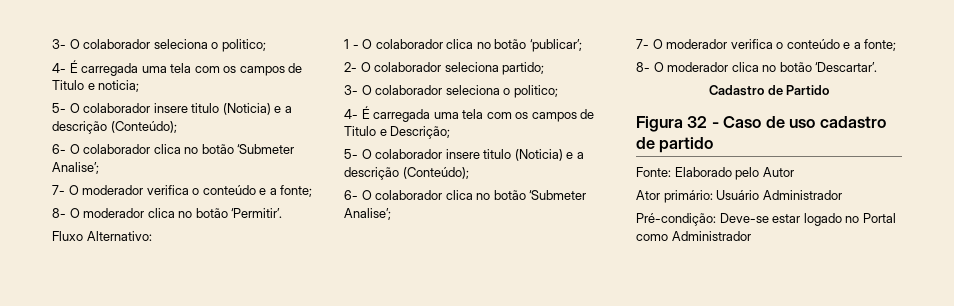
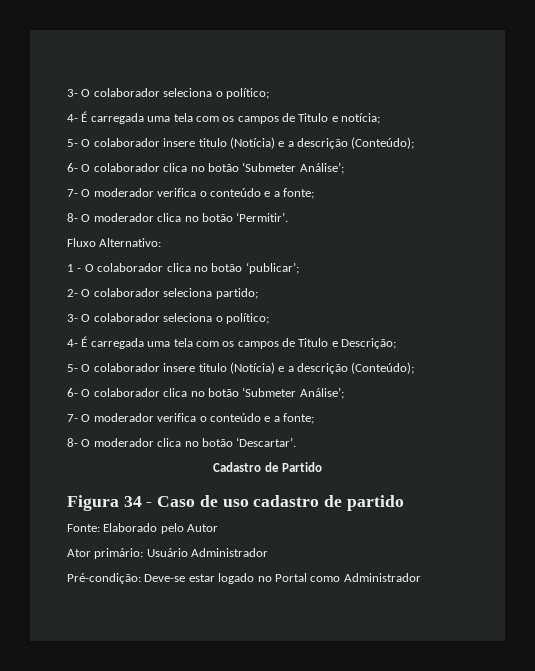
[52,39,266,52] 3- O colaborador seleciona o politico; -> [67,88,269,99] 3- O colaborador seleciona o político;
[98,80,140,92] [52,103,271,115] noticia; // 5- O colaborador insere titulo (Noticia) -> [341,113,381,124] [67,137,275,149] notícia; // 5- O colaborador insere titulo (Notícia)
[52,162,99,174] Analise’; -> [299,162,344,174] Análise’;
[513,85,558,98] politico; -> [225,313,269,324] político;
[514,149,563,161] (Noticia) -> [229,362,275,374] (Notícia)
[344,208,391,220] Analise’; -> [299,387,344,399] Análise’;
[687,116,708,128] 32 -> [123,496,142,507] 34

